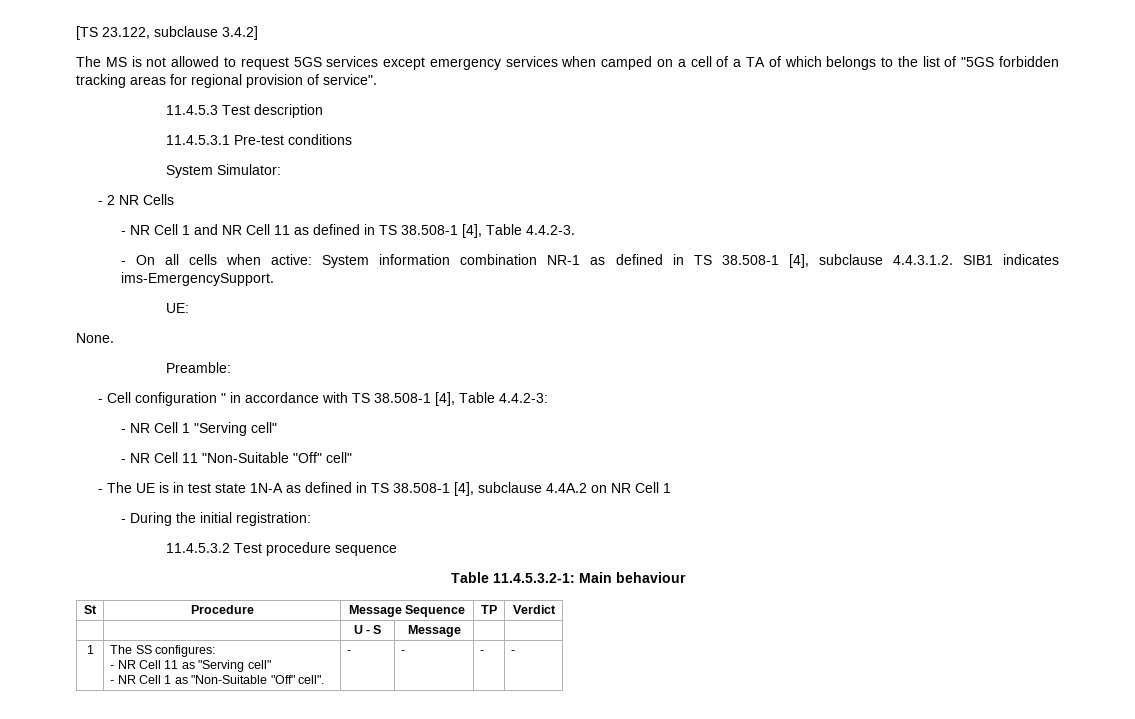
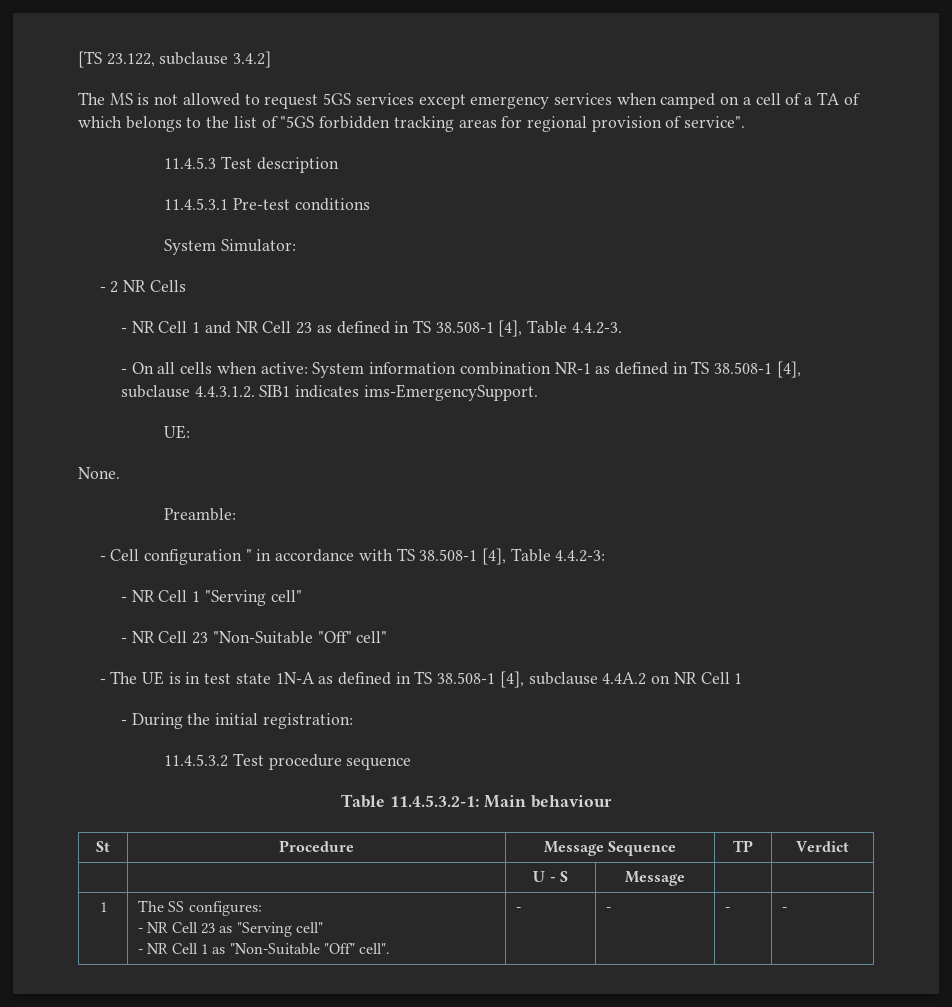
[273,225,290,235] 11 -> [296,322,313,334] 23
[181,453,198,463] 11 -> [192,632,209,644] 23
[164,660,179,669] 11 -> [200,923,215,934] 23

